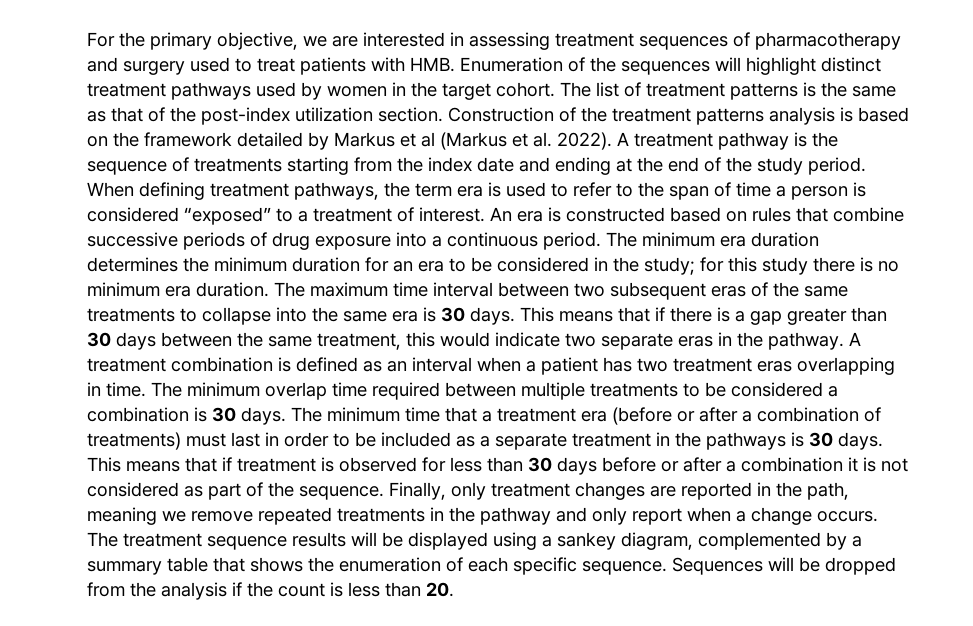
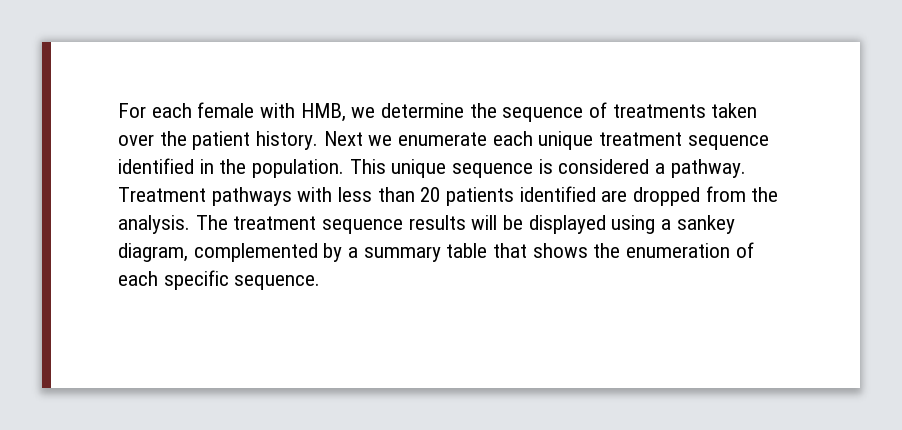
[119,32,901,50] [87,57,881,75] [87,82,896,100] [87,107,909,125] [87,132,838,150] [87,157,866,175] [87,182,866,200] [87,207,904,225] [87,232,819,250] [87,257,899,275] [87,282,848,300] [87,307,887,325] [87,332,861,350] [87,357,895,375] [87,382,838,400] [87,407,881,425] [87,432,883,450] [87,457,908,475] [87,482,849,500] [87,507,878,525] the primary objective, we are interested in assessing treatment sequences of pharmacotherapy and surgery used to treat patients with HMB. Enumeration of the sequences will highlight distinct treatment pathways used by women in the target cohort. The list of treatment patterns is the same as that of the post-index utilization section. Construction of the treatment patterns analysis is based on the framework detailed by Markus et al (Markus et al. 2022). A treatment pathway is the sequence of treatments starting from the index date and ending at the end of the study period. When defining treatment pathways, the term era is used to refer to the span of time a person is considered “exposed” to a treatment of interest. An era is constructed based on rules that combine successive periods of drug exposure into a continuous period. The minimum era duration determines the minimum duration for an era to be considered in the study; for this study there is no minimum era duration. The maximum time interval between two subsequent eras of the same treatments to collapse into the same era is 30 days. This means that if there is a gap greater than 30 days between the same treatment, this would indicate two separate eras in the pathway. A treatment combination is defined as an interval when a patient has two treatment eras overlapping in time. The minimum overlap time required between multiple treatments to be considered a combination is 30 days. The minimum time that a treatment era (before or after a combination of treatments) must last in order to be included as a separate treatment in the pathways is 30 days. This means that if treatment is observed for less than 30 days before or after a combination it is not considered as part of the sequence. Finally, only treatment changes are reported in the path, meaning we remove repeated treatments in the pathway and only report when a change occurs. -> [151,102,758,122] [118,131,769,150] [118,158,746,178] [118,186,779,206] [118,215,190,234] each female with HMB, we determine the sequence of treatments taken over the patient history. Next we enumerate each unique treatment sequence identified in the population. This unique sequence is considered a pathway. Treatment pathways with less than 20 patients identified are dropped from the analysis.
[672,557,896,575] [87,582,454,600] Sequences will be dropped from the analysis if the count is less than 20. -> (321, 282) none

